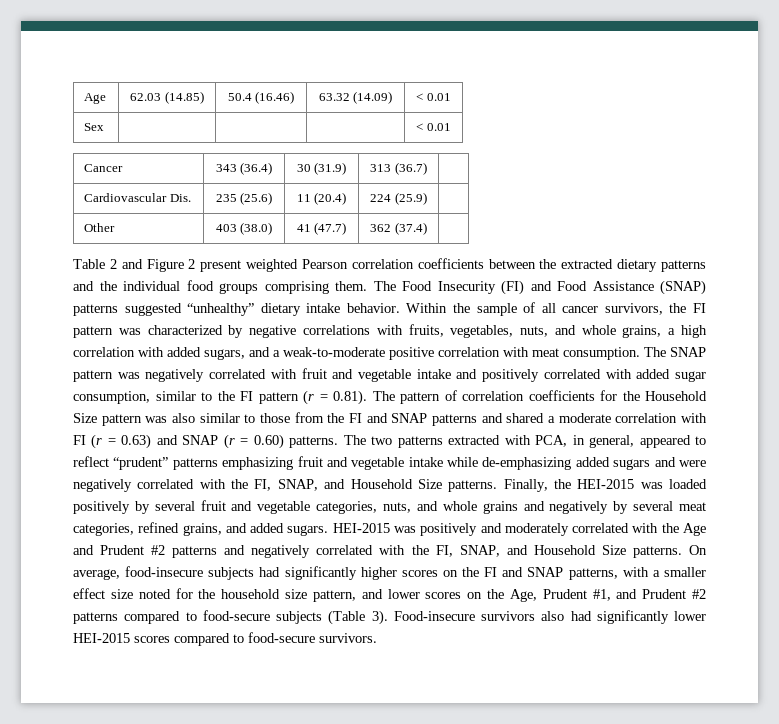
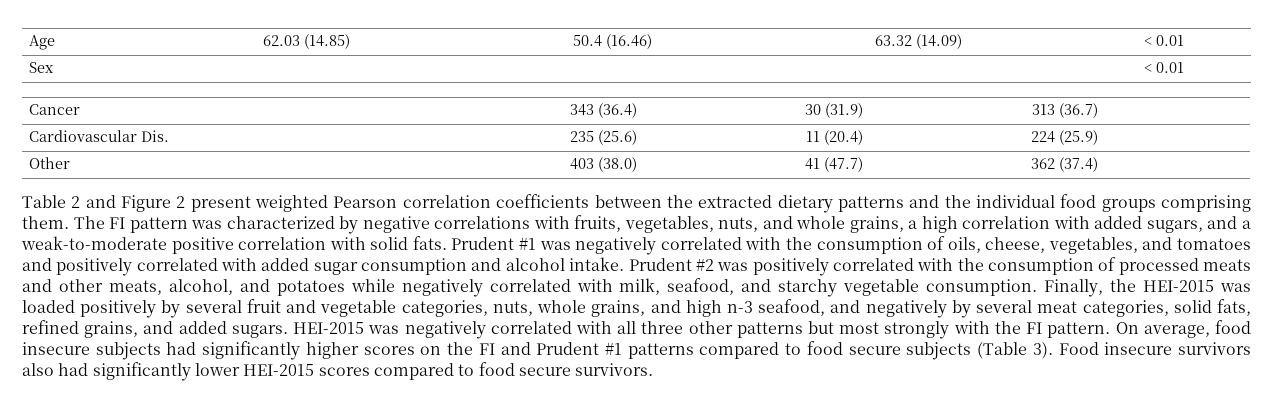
[402,280,706,295] [73,302,687,316] Food Insecurity (FI) and Food Assistance (SNAP) patterns suggested “unhealthy” dietary intake behavior. Within the sample of all cancer survivors, the -> (105, 222) none
[532,347,706,360] [73,368,451,382] meat consumption. The SNAP pattern was negatively correlated with fruit and vegetable intake -> [370,236,1251,255] solid fats. Prudent #1 was negatively correlated with the consumption of oils, cheese, vegetables, and tomatoes
[73,390,707,405] [73,412,707,426] [73,434,706,449] [73,456,706,470] [73,479,498,492] consumption, similar to the FI pattern (r = 0.81). The pattern of correlation coefficients for the Household Size pattern was also similar to those from the FI and SNAP patterns and shared a moderate correlation with FI (r = 0.63) and SNAP (r = 0.60) patterns. The two patterns extracted with PCA, in general, appeared to reflect “prudent” patterns emphasizing fruit and vegetable intake while de-emphasizing added sugars and were negatively correlated with the FI, SNAP, and Household Size patterns. -> [361,257,1251,276] [22,278,1038,297] consumption and alcohol intake. Prudent #2 was positively correlated with the consumption of processed meats and other meats, alcohol, and potatoes while negatively correlated with milk, seafood, and starchy vegetable consumption.
[416,501,518,514] and whole grains -> [537,299,826,317] whole grains, and high n-3 seafood,
(134, 529) none -> [1173,299,1252,316] solid fats,
[420,523,707,536] [73,545,708,558] [73,566,204,580] positively and moderately correlated with the Age and Prudent #2 patterns and negatively correlated with the FI, SNAP, and Household Size patterns. On average, food-insecure -> [404,320,1252,339] [22,342,90,355] negatively correlated with all three other patterns but most strongly with the FI pattern. On average, food insecure
[527,567,706,580] [73,588,706,602] SNAP patterns, with a smaller effect size noted for the household size pattern, and lower scores on the Age, Prudent #1, and Prudent #2 -> [536,342,623,355] Prudent #1
[202,610,270,621] food-secure -> [806,341,901,355] food secure
[393,611,475,621] Food-insecure -> [1058,342,1173,355] Food insecure
[248,632,315,643] food-secure -> [478,362,571,376] food secure

